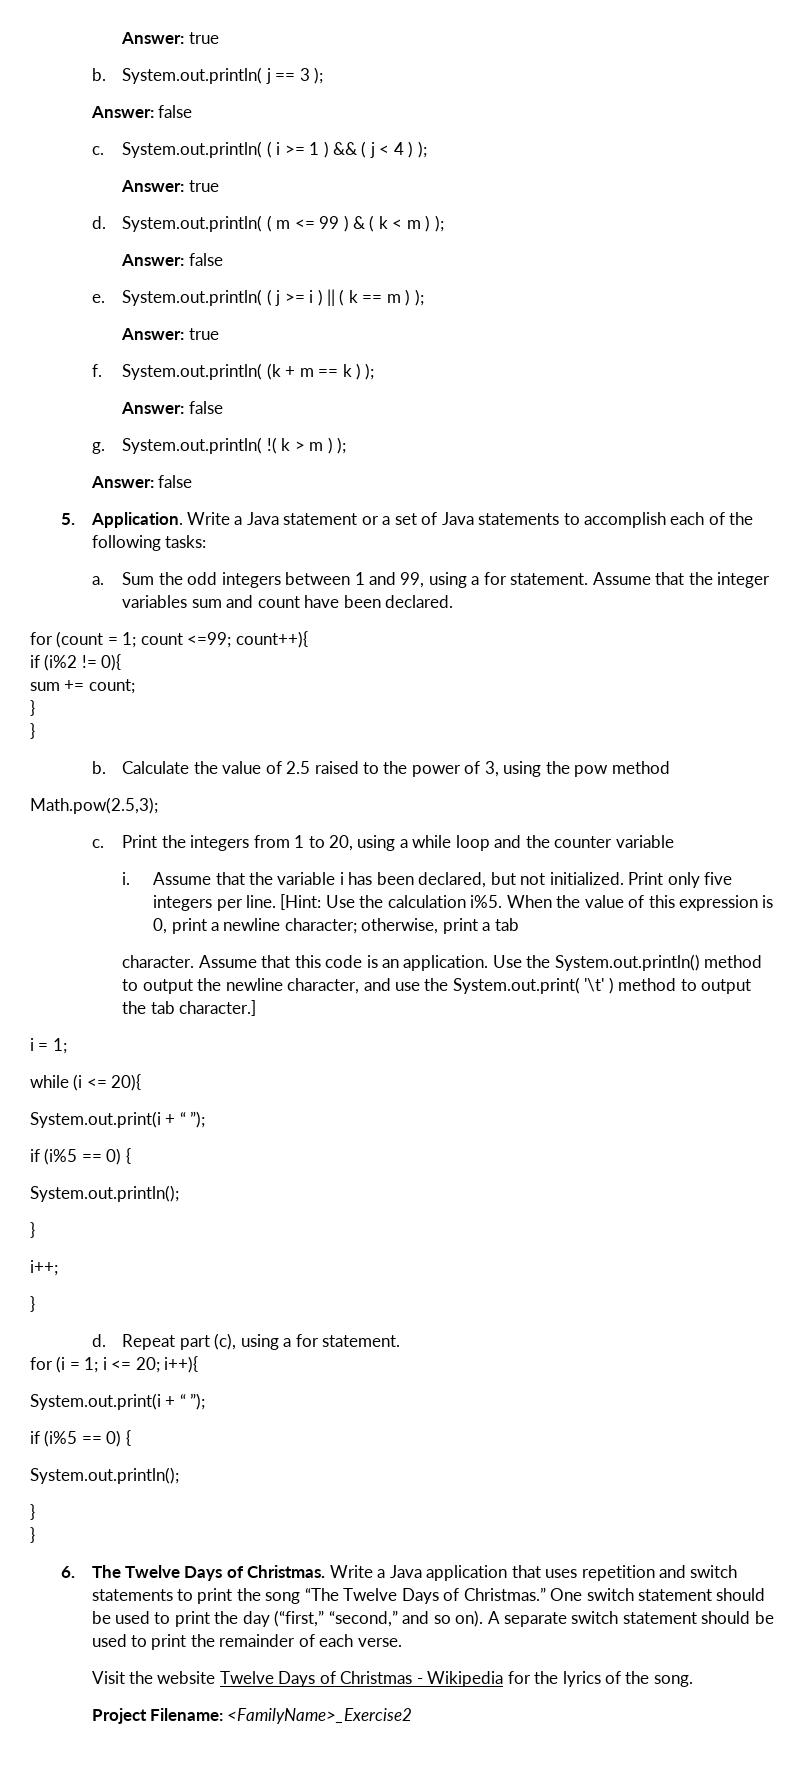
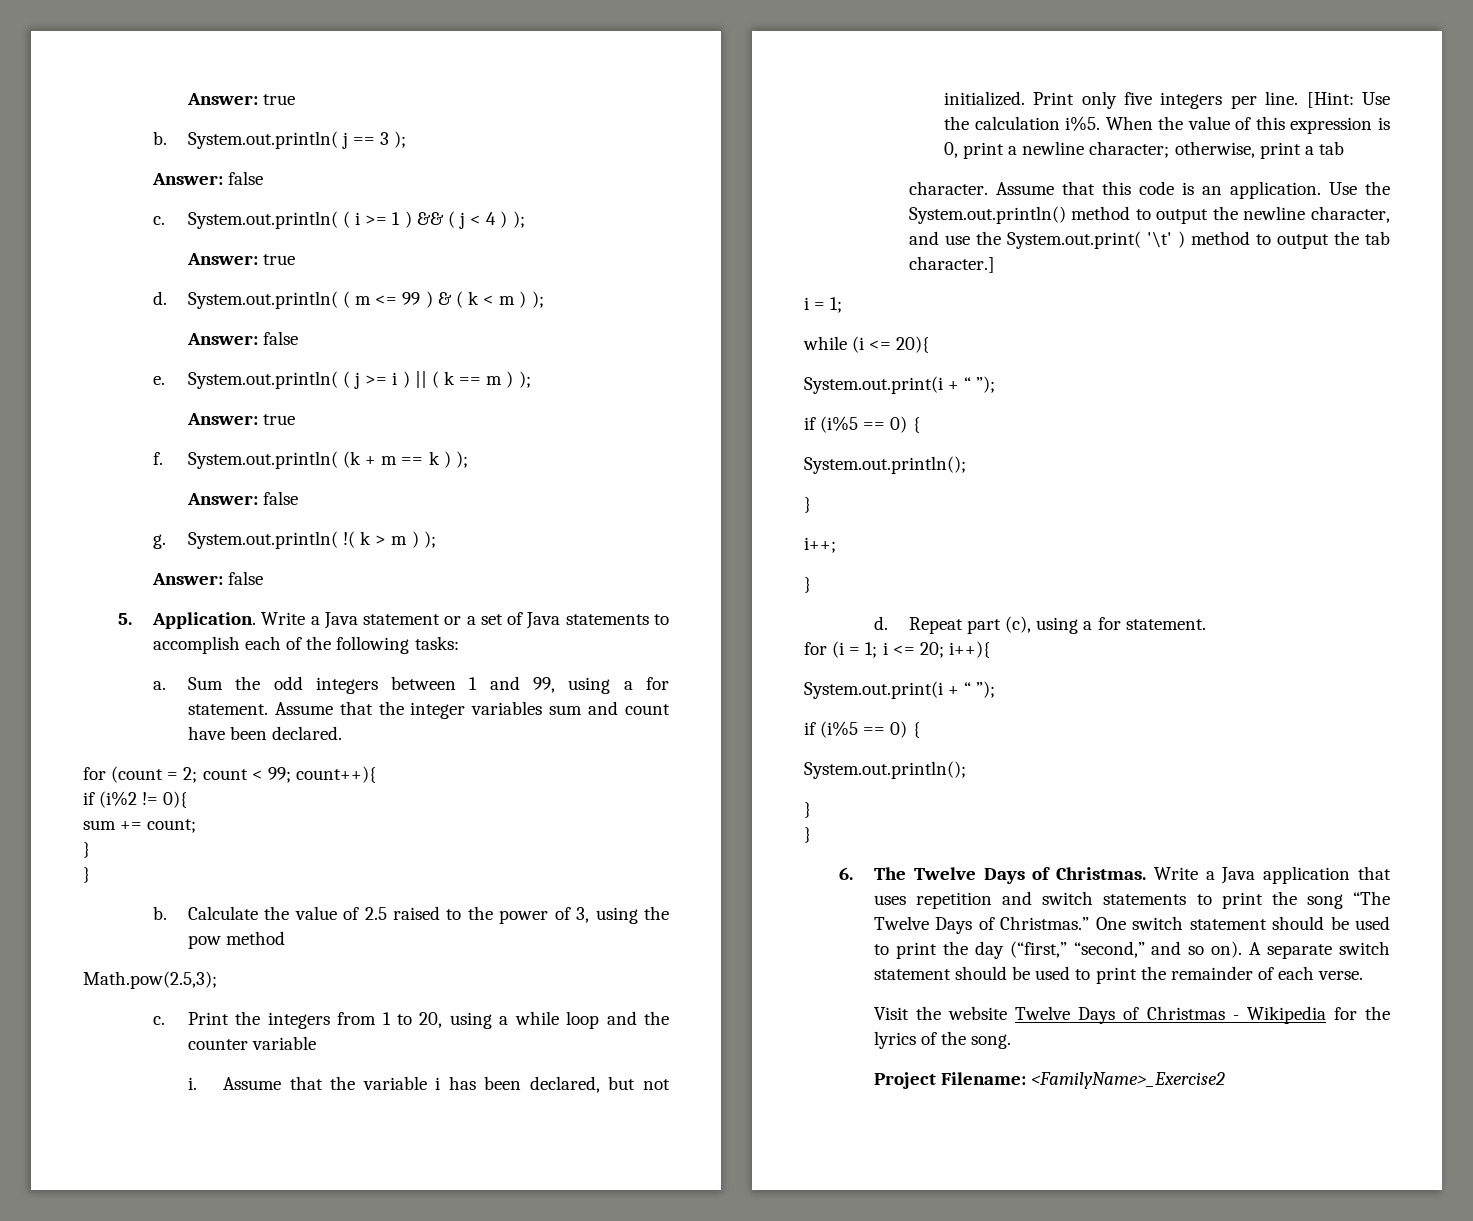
[122,632,232,648] 1; count <=99; -> [183,767,291,783] 2; count < 99;

